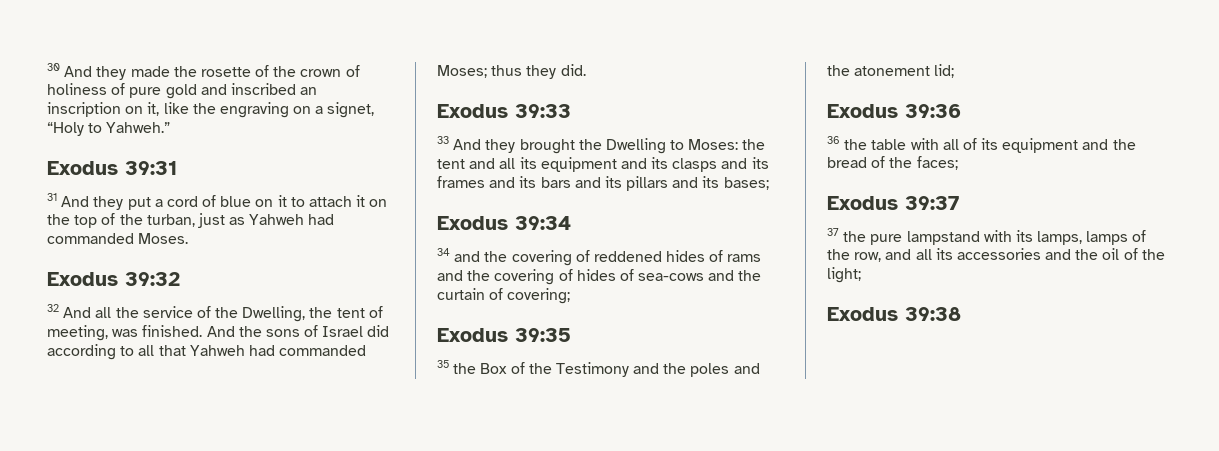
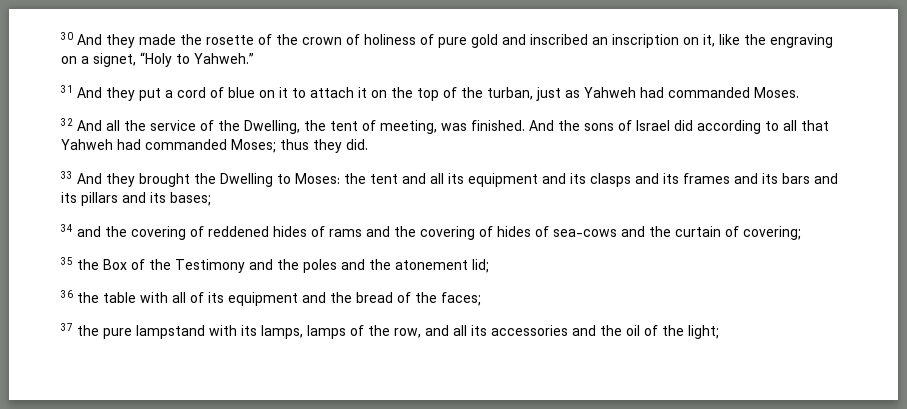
[47,161,177,175] // Exodus 39:31 -> (254, 58) none
[47,272,180,286] // Exodus 39:32 -> (799, 92) none
[437,104,571,118] // Exodus 39:33 -> (368, 144) none
[437,216,571,230] // Exodus 39:34 -> (211, 199) none
[437,328,571,342] // Exodus 39:35 -> (801, 233) none
[827,104,961,118] // Exodus 39:36 -> (489, 266) none
[827,196,959,210] // Exodus 39:37 -> (481, 299) none
[827,307,961,321] // Exodus 39:38 -> (719, 332) none

